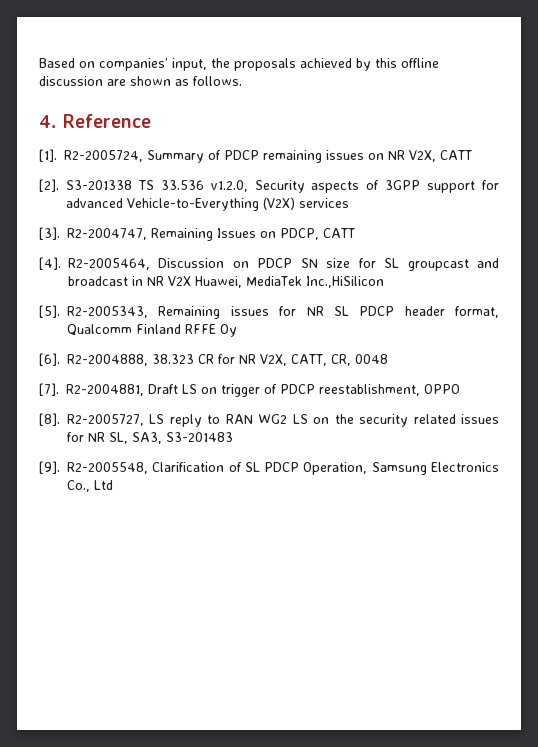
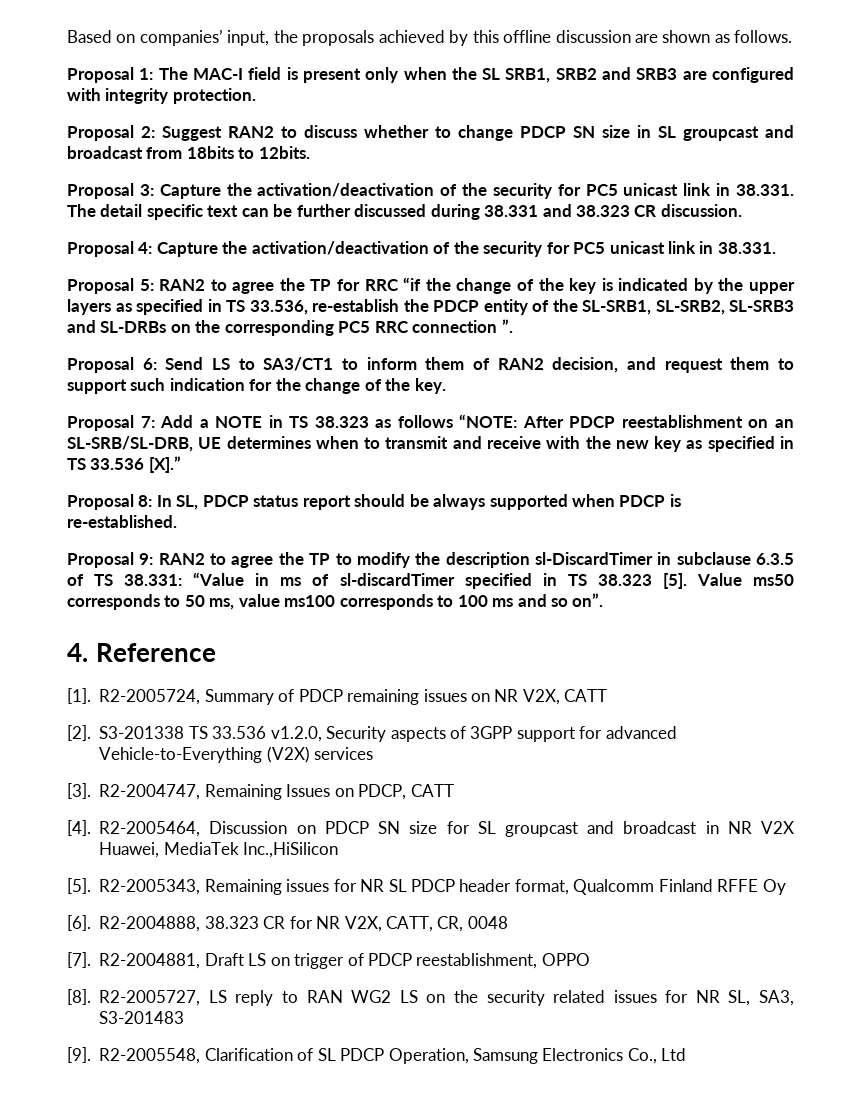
(242, 81) none -> [67,67,794,83] [67,88,256,104] [67,125,794,141] [67,146,310,159] [67,183,794,199] [67,204,742,220] [67,241,776,257] [67,277,795,294] [67,299,794,315] [67,319,513,336] [67,357,794,373] [67,378,446,394] [67,414,794,431] [67,436,795,452] [67,456,181,473] [67,494,681,510] [67,515,177,528] [67,552,794,568] [67,572,794,589] [67,593,604,610] // Proposal 1: The MAC-I field is present only when the SL SRB1, SRB2 and SRB3 are configured with integrity protection. // Proposal 2: Suggest RAN2 to discuss whether to change PDCP SN size in SL groupcast and broadcast from 18bits to 12bits. // Proposal 3: Capture the activation/deactivation of the security for PC5 unicast link in 38.331. The detail specific text can be further discussed during 38.331 and 38.323 CR discussion. // Proposal 4: Capture the activation/deactivation of the security for PC5 unicast link in 38.331. // Proposal 5: RAN2 to agree the TP for RRC “if the change of the key is indicated by the upper layers as specified in TS 33.536, re-establish the PDCP entity of the SL-SRB1, SL-SRB2, SL-SRB3 and SL-DRBs on the corresponding PC5 RRC connection ”. // Proposal 6: Send LS to SA3/CT1 to inform them of RAN2 decision, and request them to support such indication for the change of the key. // Proposal 7: Add a NOTE in TS 38.323 as follows “NOTE: After PDCP reestablishment on an SL-SRB/SL-DRB, UE determines when to transmit and receive with the new key as specified in TS 33.536 [X].” // Proposal 8: In SL, PDCP status report should be always supported when PDCP is re-established. // Proposal 9: RAN2 to agree the TP to modify the description sl-DiscardTimer in subclause 6.3.5 of TS 38.331: “Value in ms of sl-discardTimer specified in TS 38.323 [5]. Value ms50 corresponds to 50 ms, value ms100 corresponds to 100 ms and so on”.

